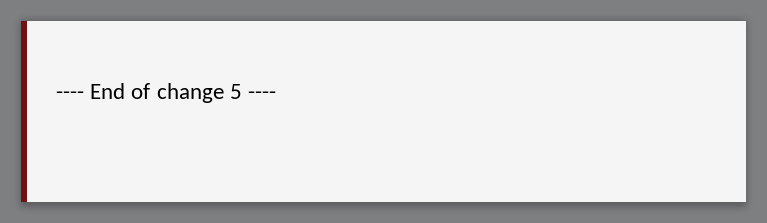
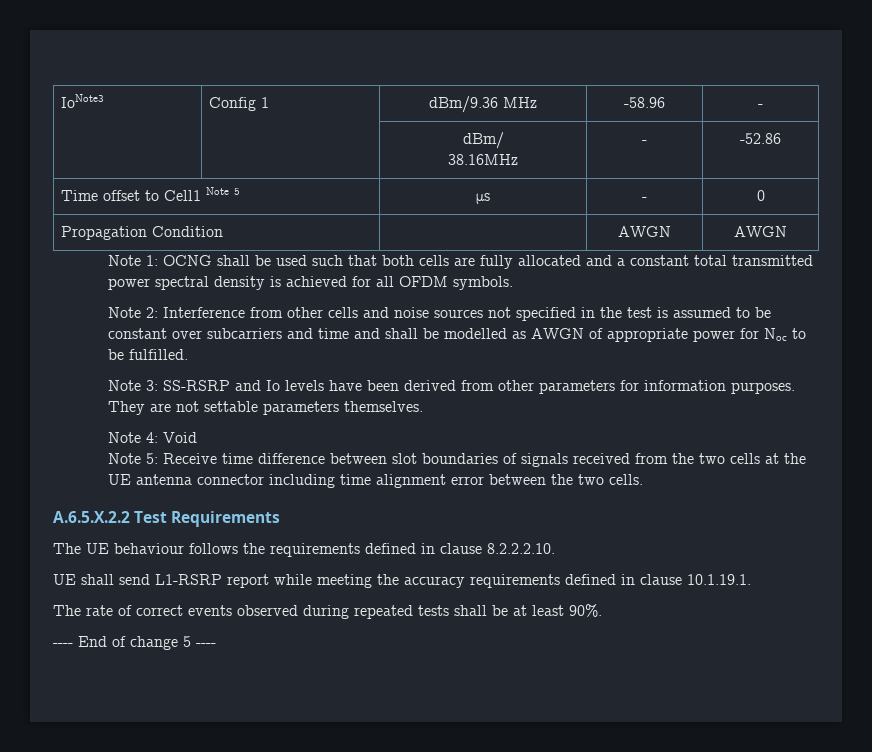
(56, 95) none -> [61,94,105,108] [209,97,270,111] [429,96,537,113] [624,97,666,108] [758,104,764,108] [462,132,504,149] [448,154,518,165] [642,140,648,144] [740,133,782,144] [61,187,241,201] [476,193,490,204] [642,197,648,201] [756,190,765,201] [61,226,224,240] [618,226,672,237] [734,226,788,237] [107,255,813,269] [107,276,513,290] [107,307,771,321] [107,328,806,342] [107,349,188,360] [107,380,795,394] [107,401,423,415] [107,432,197,443] [107,453,806,467] [107,474,643,488] [53,511,281,527] [53,543,555,557] [53,574,751,588] [53,604,602,619] IoNote3 | Config 1 | dBm/9.36 MHz | -58.96 | - // | | dBm/ // 38.16MHz | - | -52.86 // Time offset to Cell1 Note 5 | μs | - | 0 // Propagation Condition | | AWGN | AWGN // Note 1: OCNG shall be used such that both cells are fully allocated and a constant total transmitted power spectral density is achieved for all OFDM symbols. // Note 2: Interference from other cells and noise sources not specified in the test is assumed to be constant over subcarriers and time and shall be modelled as AWGN of appropriate power for Noc to be fulfilled. // Note 3: SS-RSRP and Io levels have been derived from other parameters for information purposes. They are not settable parameters themselves. // Note 4: Void // Note 5: Receive time difference between slot boundaries of signals received from the two cells at the UE antenna connector including time alignment error between the two cells. // A.6.5.X.2.2 Test Requirements // The UE behaviour follows the requirements defined in clause 8.2.2.2.10. // UE shall send L1-RSRP report while meeting the accuracy requirements defined in clause 10.1.19.1. // The rate of correct events observed during repeated tests shall be at least 90%. //

